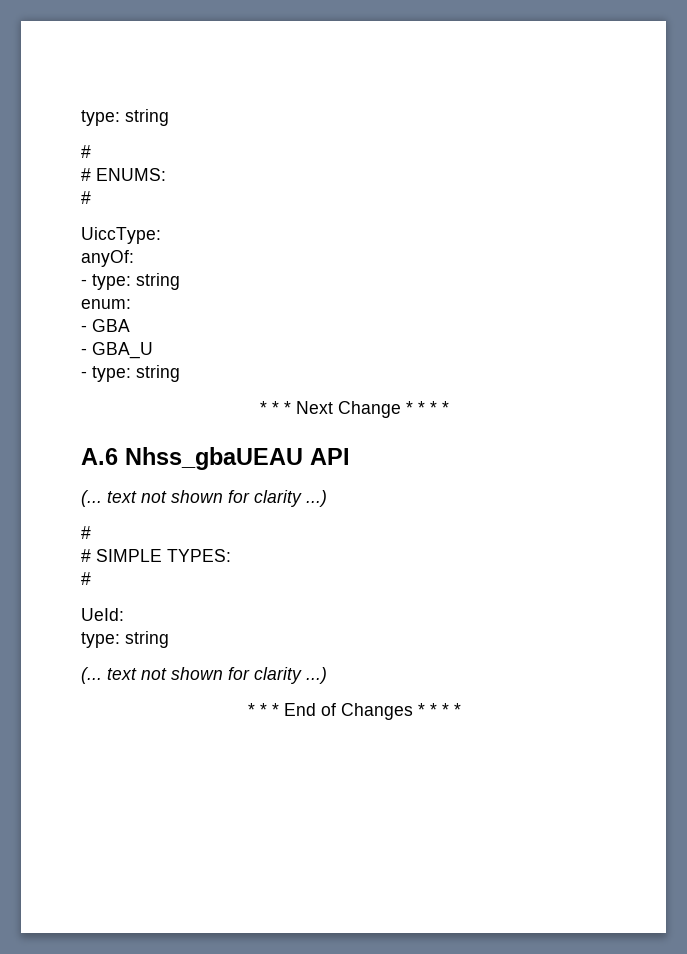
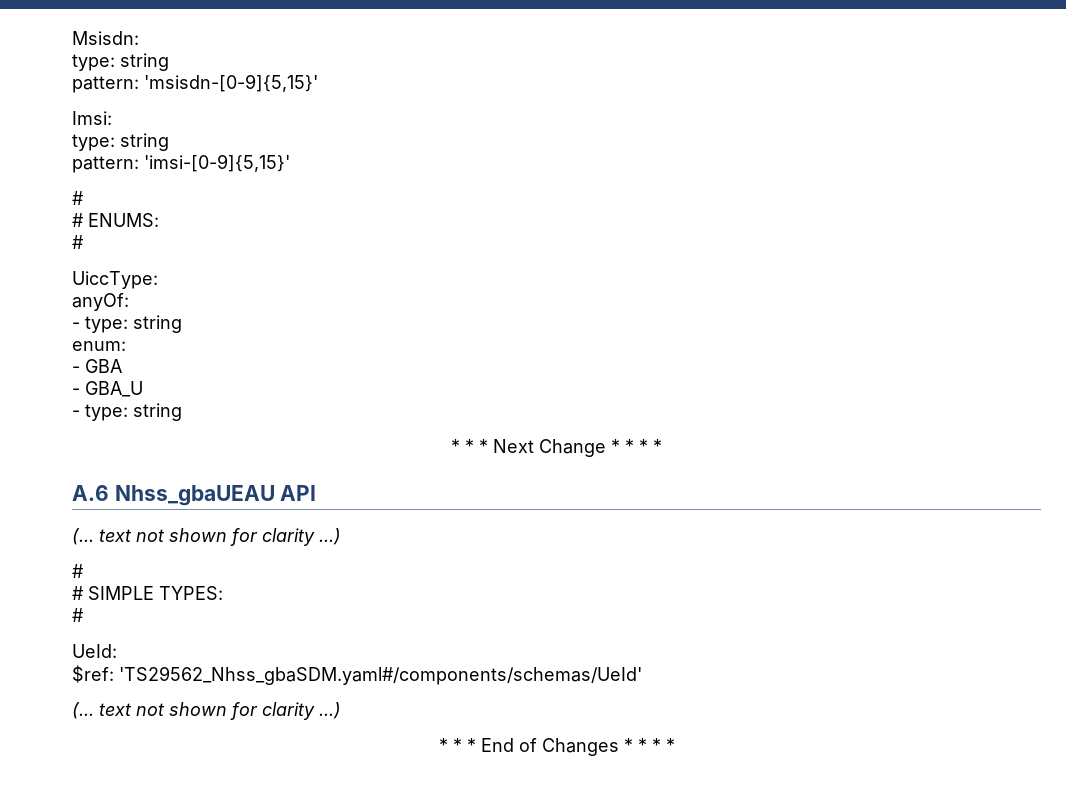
[81,109,169,126] type: string -> [72,31,139,45] [72,53,169,71] [72,74,318,93] [72,111,112,125] [72,133,169,151] [72,154,290,173] Msisdn: // type: string // pattern: 'msisdn-[0-9]{5,15}' // Imsi: // type: string // pattern: 'imsi-[0-9]{5,15}'
[81,631,169,648] type: string -> [72,665,642,685] $ref: 'TS29562_Nhss_gbaSDM.yaml#/components/schemas/UeId'

